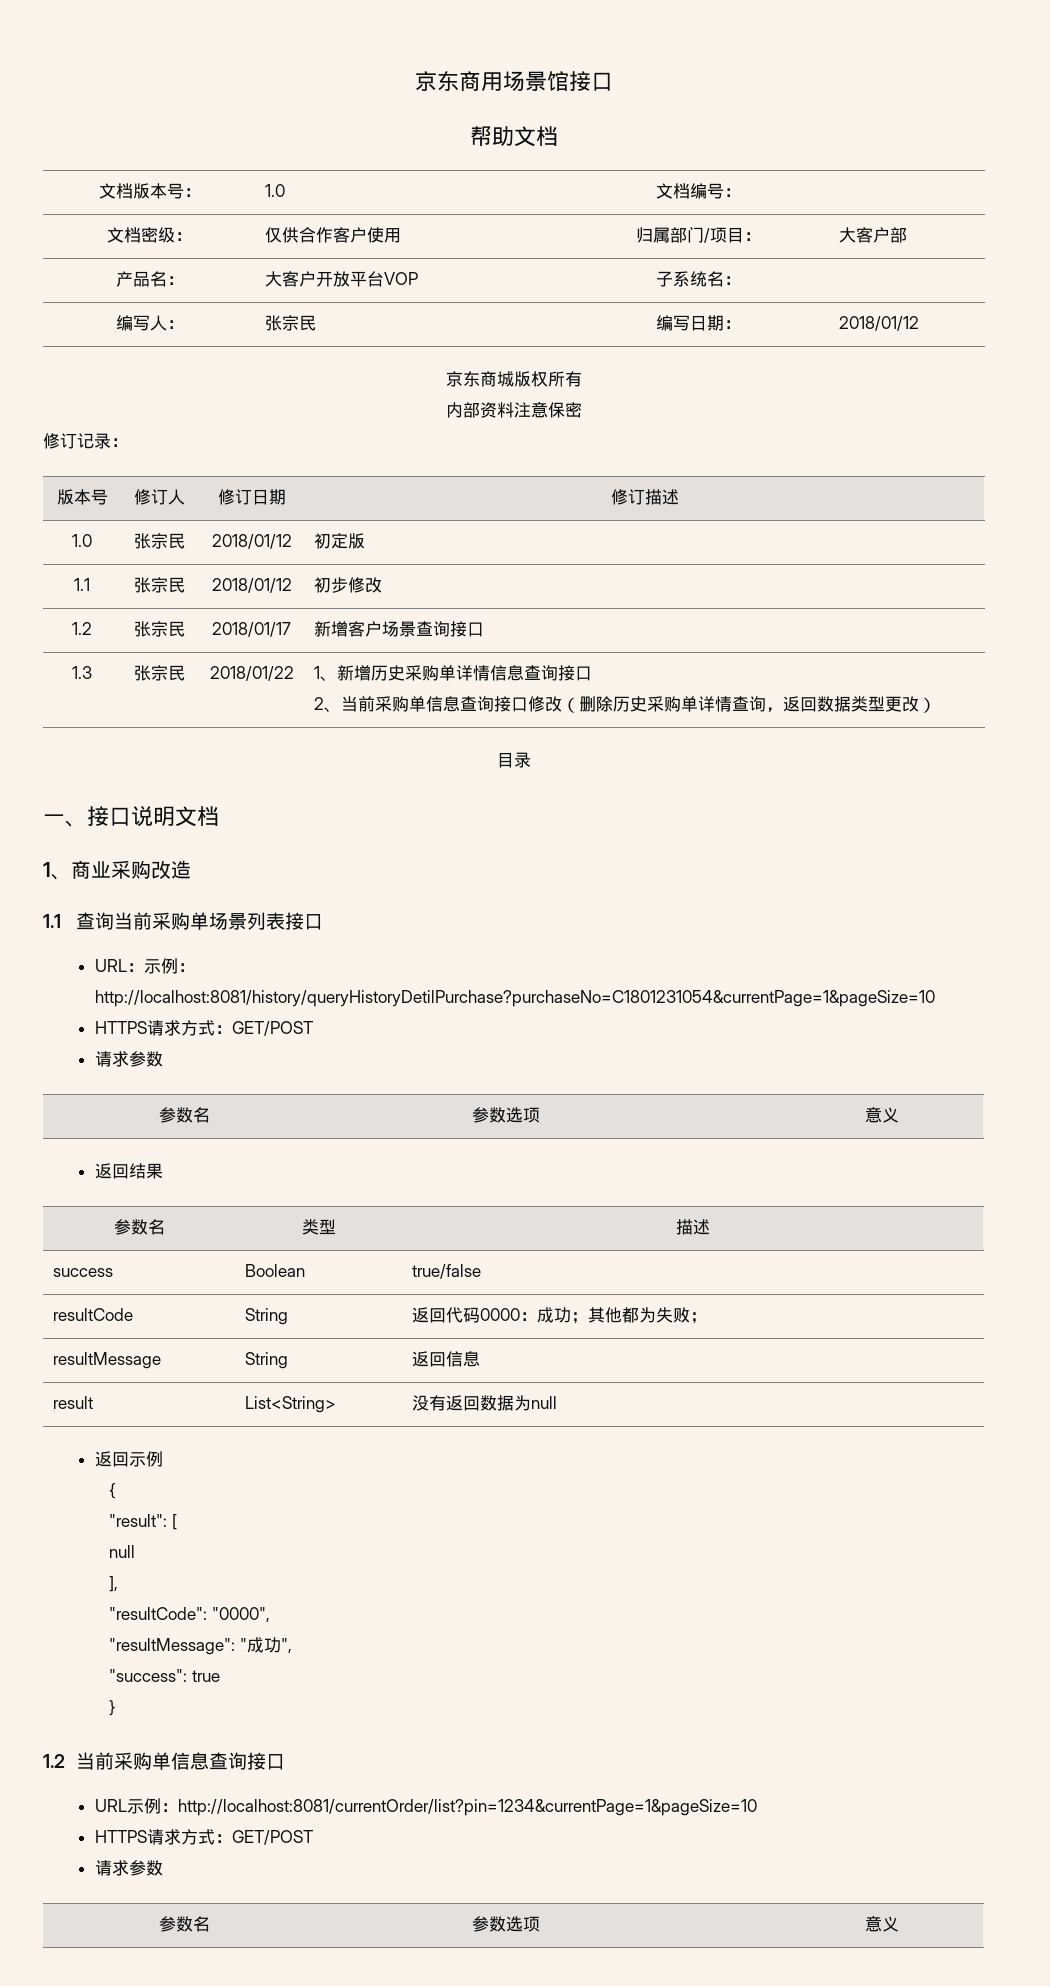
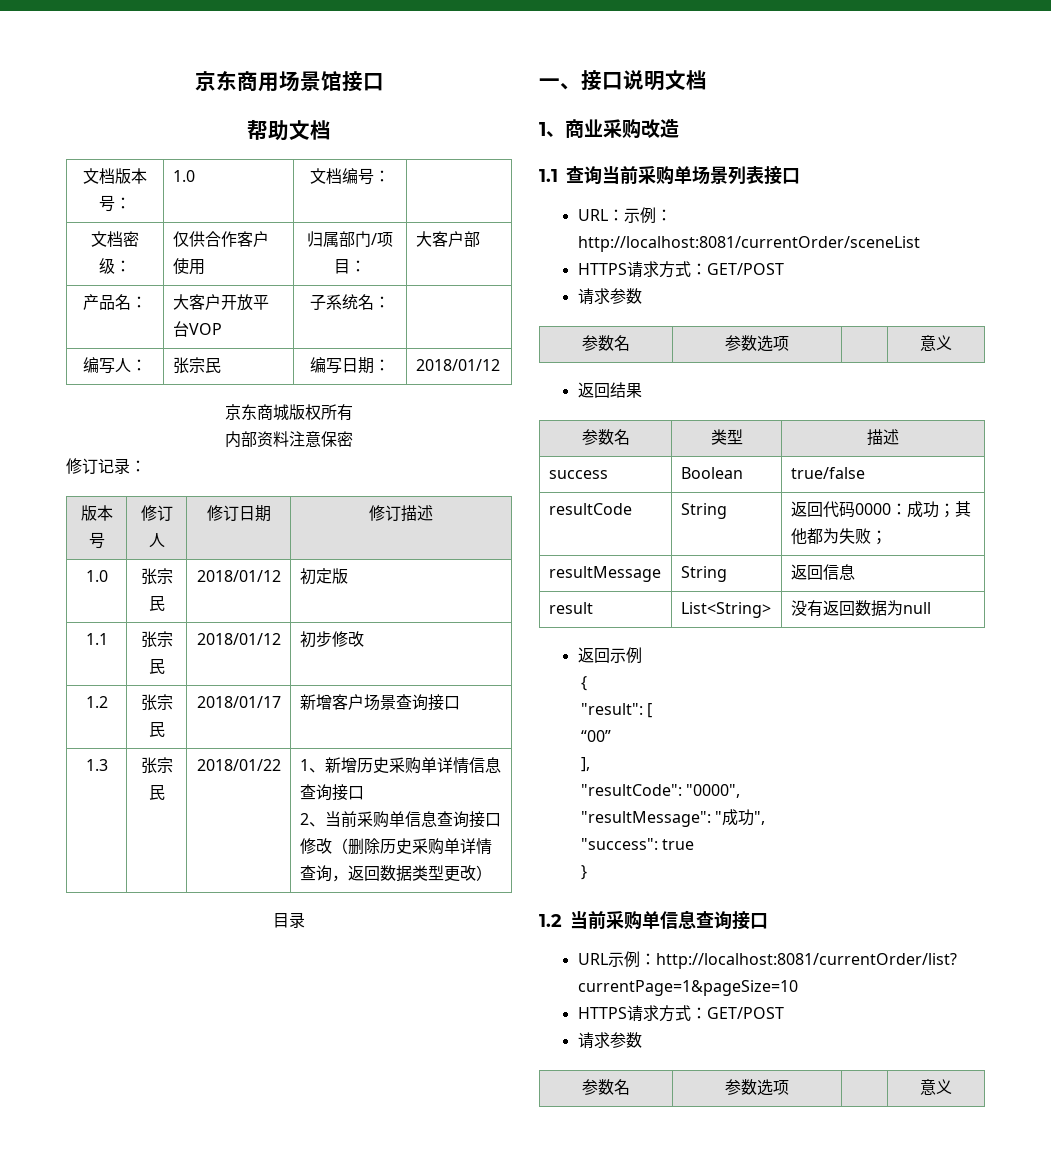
[94,990,935,1007] http://localhost:8081/history/queryHistoryDetilPurchase?purchaseNo=C1801231054&currentPage=1&pageSize=10 -> [577,236,920,252] http://localhost:8081/currentOrder/sceneList
[109,1545,136,1558] null -> [581,730,612,742] “00”
[177,1799,757,1816] http://localhost:8081/currentOrder/list?pin=1234&currentPage=1&pageSize=10 -> [655,953,957,969] [577,980,798,996] http://localhost:8081/currentOrder/list? currentPage=1&pageSize=10

